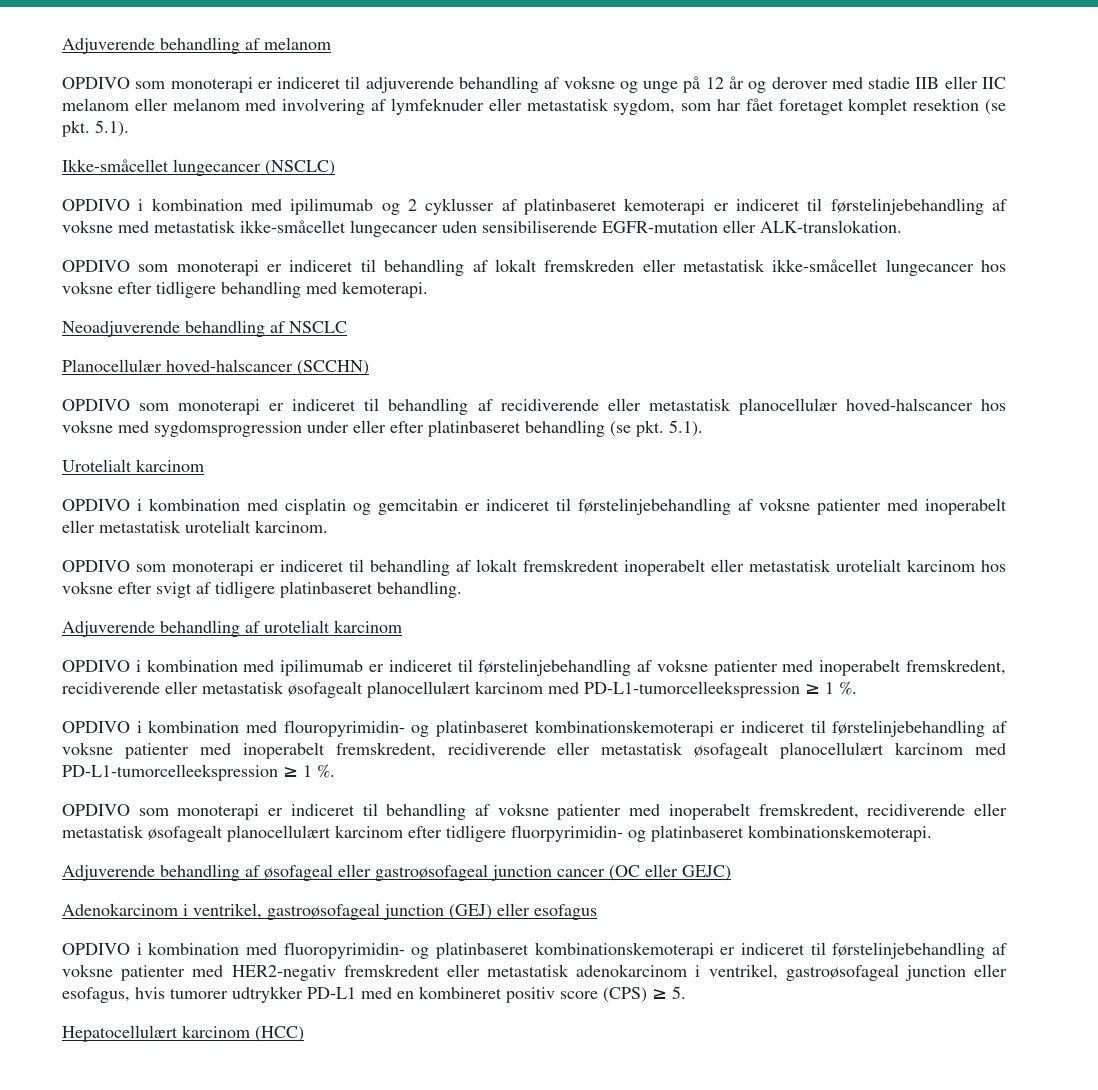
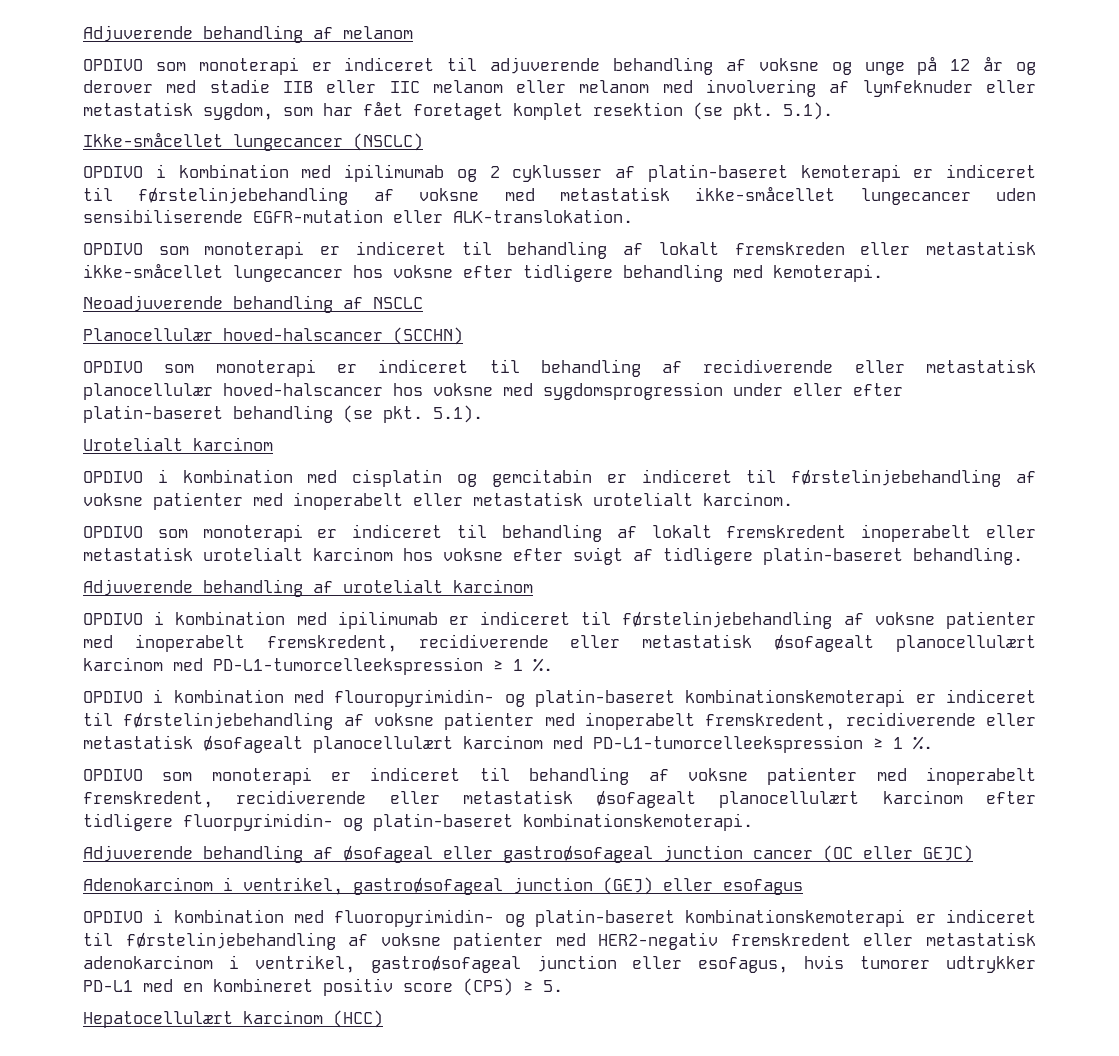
[524,198,617,215] platinbaseret -> [647,164,788,182] platin-baseret
[428,420,521,437] platinbaseret -> [83,405,223,423] platin-baseret
[280,581,373,598] platinbaseret -> [763,547,903,565] platin-baseret
[436,720,529,737] platinbaseret -> [535,689,675,707] platin-baseret
[651,825,744,842] platinbaseret -> [373,813,513,831] platin-baseret
[436,942,529,959] platinbaseret -> [535,909,675,927] platin-baseret

